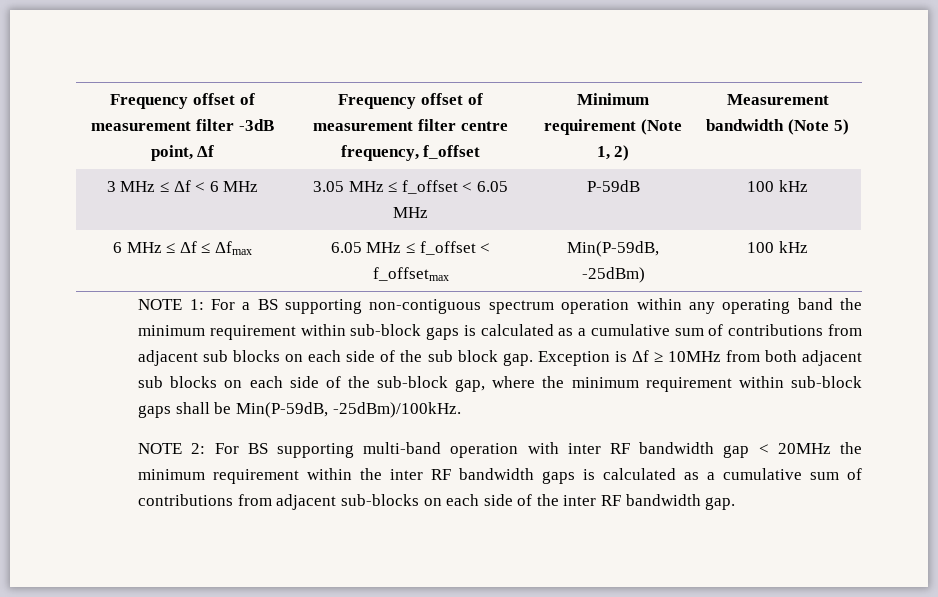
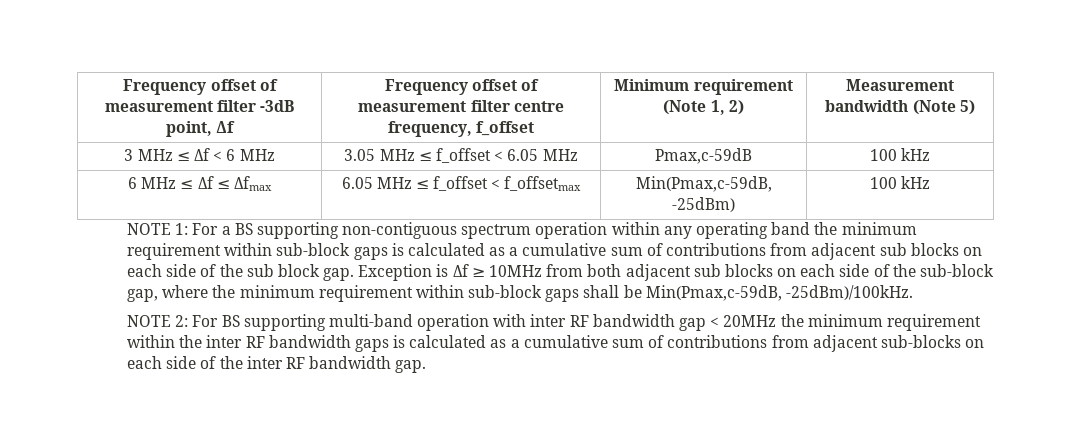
[586,180,640,192] P-59dB -> [655,148,752,164] Pmax,c-59dB
[567,241,659,257] Min(P-59dB, -> [635,176,772,192] Min(Pmax,c-59dB,
[235,402,328,418] Min(P-59dB, -> [645,285,782,301] Min(Pmax,c-59dB,

